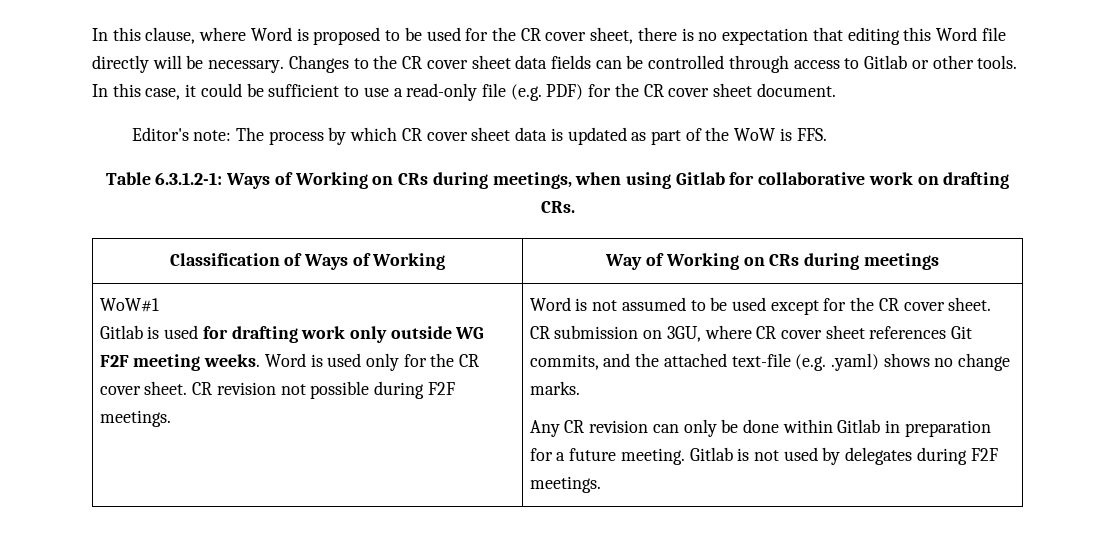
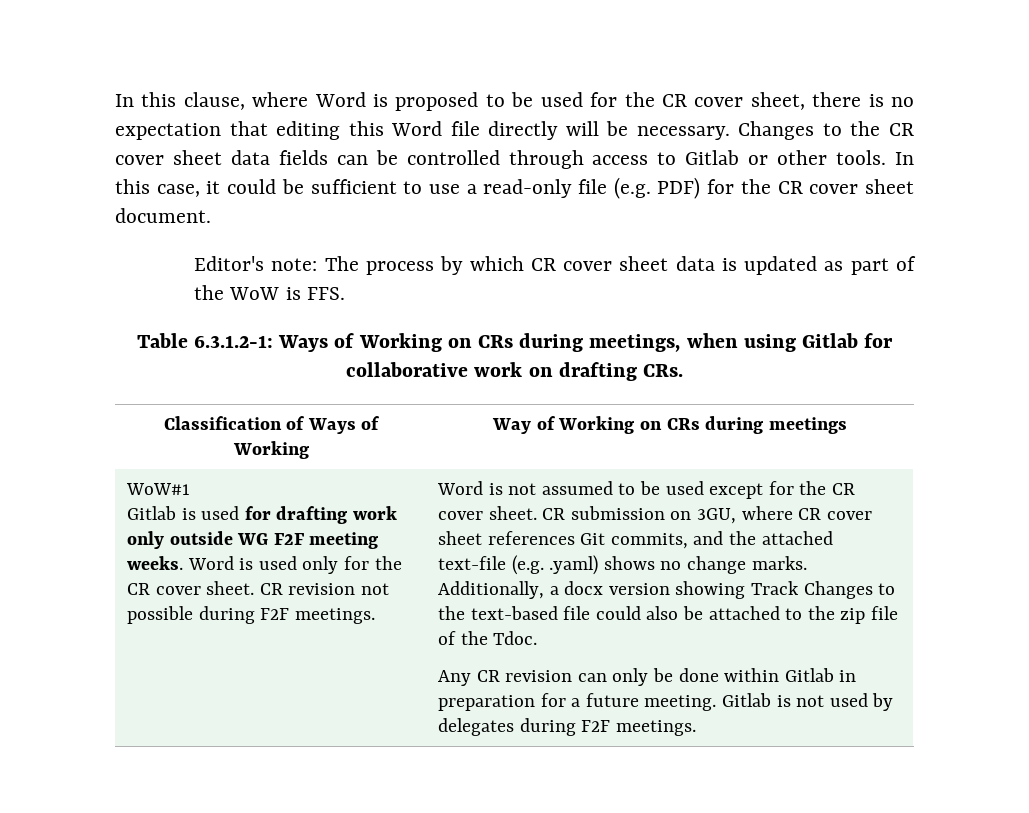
(580, 388) none -> [438,581,896,599] [438,606,898,624] [438,631,538,645] Additionally, a docx version showing Track Changes to the text-based file could also be attached to the zip file of the Tdoc.

